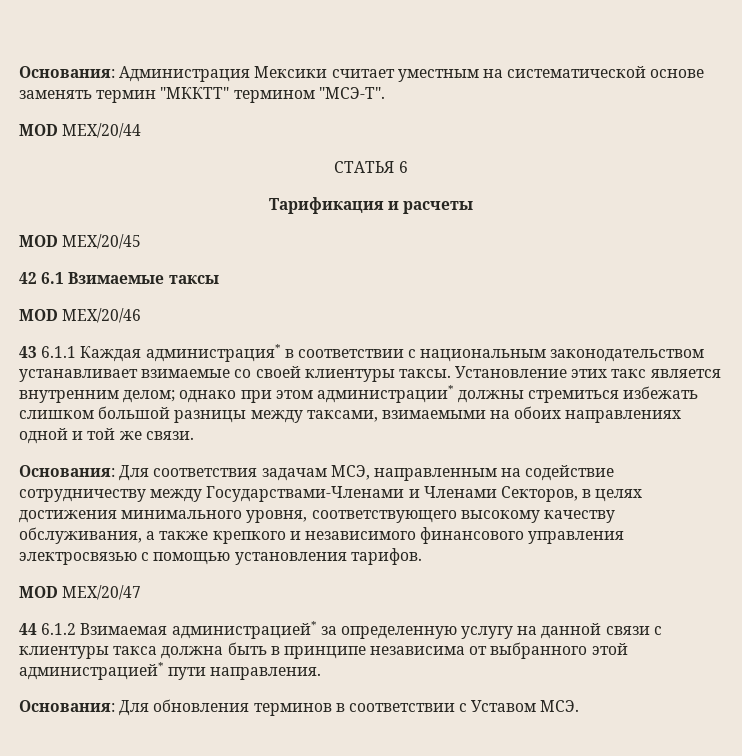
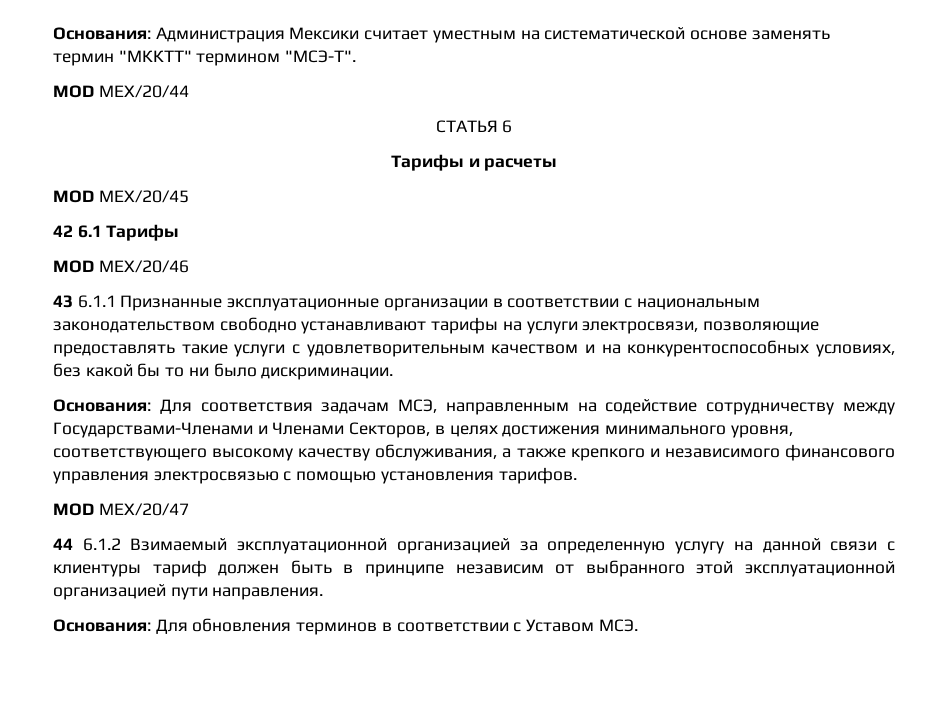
[268,197,384,214] Тарификация -> [390,154,464,171] Тарифы
[68,272,219,284] Взимаемые таксы -> [106,224,180,241] Тарифы
[80,344,281,362] Каждая администрация* -> [120,295,488,311] Признанные эксплуатационные организации
[19,366,721,382] [19,385,699,403] [19,406,682,423] [19,428,194,444] устанавливает взимаемые со своей клиентуры таксы. Установление этих такс является внутренним делом; однако при этом администрации* должны стремиться избежать слишком большой разницы между таксами, взимаемыми на обоих направлениях одной и той же связи. -> [219,317,820,334] [53,340,895,357] [53,363,394,380] свободно устанавливают тарифы на услуги электросвязи, позволяющие предоставлять такие услуги с удовлетворительным качеством и на конкурентоспособных условиях, без какой бы то ни было дискриминации.
[80,621,317,639] Взимаемая администрацией* -> [130,538,510,554] Взимаемый эксплуатационной организацией
[113,646,224,659] такса должна -> [152,560,280,577] тариф должен
[370,646,466,655] независима -> [455,564,544,574] независим
[19,662,164,680] администрацией* -> [745,561,896,577] [53,584,166,600] эксплуатационной организацией

